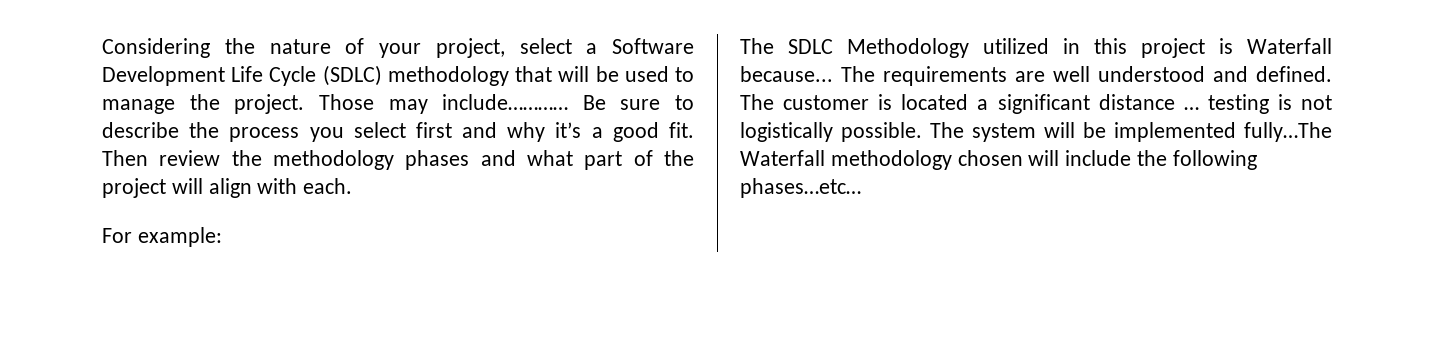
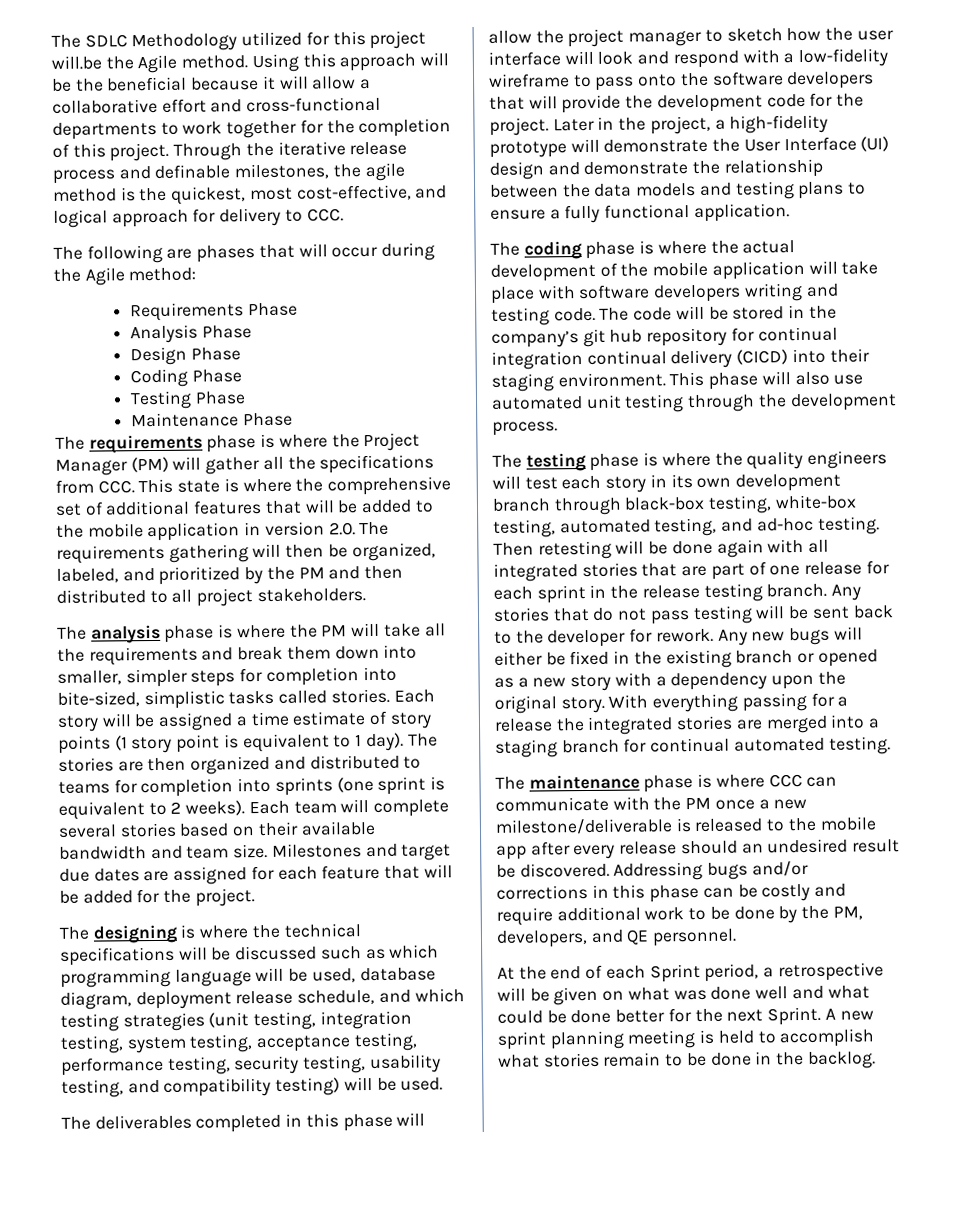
[102,38,694,58] [102,65,694,86] [102,94,694,114] [102,122,694,142] [102,150,694,170] [102,178,353,198] [102,227,222,247] [740,38,1332,58] [740,66,1332,86] [740,94,1332,114] [740,122,1332,142] [740,150,1257,170] [740,178,861,198] Considering the nature of your project, select a Software Development Life Cycle (SDLC) methodology that will be used to manage the project. Those may include………… Be sure to describe the process you select first and why it’s a good fit. Then review the methodology phases and what part of the project will align with each. // For example: // The SDLC Methodology utilized in this project is Waterfall because... The requirements are well understood and defined. The customer is located a significant distance … testing is not logistically possible. The system will be implemented fully…The Waterfall methodology chosen will include the following phases…etc… -> [51,30,427,52] [51,52,450,74] [52,75,372,92] [52,96,382,114] [52,118,452,140] [52,141,408,162] [52,162,405,184] [53,184,448,205] [53,207,344,228] [53,242,436,264] [53,267,197,286] [129,302,298,322] [129,324,252,344] [129,346,241,366] [129,368,242,388] [129,390,246,410] [130,412,293,428] [55,432,421,454] [55,454,435,476] [55,476,452,496] [55,499,434,516] [56,521,390,542] [56,542,436,564] [56,565,404,585] [56,588,366,607] [57,622,446,644] [57,644,418,666] [57,666,397,688] [57,688,435,710] [57,710,432,732] [58,732,438,754] [58,754,422,775] [58,776,446,798] [58,799,450,820] [58,820,376,838] [59,843,452,861] [59,864,453,885] [59,888,255,907] [59,923,361,944] [60,944,440,966] [60,967,436,988] [60,988,465,1010] [60,1010,412,1032] [60,1032,418,1054] [61,1054,441,1076] [61,1076,444,1098] [61,1112,426,1133] [488,27,894,48] [488,48,889,69] [488,71,875,91] [489,92,865,114] [489,114,829,136] [489,136,890,158] [489,158,823,180] [490,181,867,200] [490,203,790,224] [490,240,796,260] [490,260,879,282] [490,282,839,304] [491,304,837,326] [491,326,838,348] [491,348,870,370] [491,371,864,392] [491,393,897,413] [492,421,558,436] [492,450,888,472] [492,473,842,493] [492,494,857,516] [493,516,880,538] [493,538,830,560] [493,560,890,582] [493,583,862,604] [493,605,894,625] [494,626,863,648] [494,649,878,669] [494,671,846,692] [494,692,849,714] [494,714,881,735] [495,736,891,758] [495,773,838,793] [495,796,808,812] [495,816,876,835] [496,838,901,860] [496,860,809,881] [496,883,847,903] [496,905,863,926] [496,928,738,948] [497,962,884,983] [497,985,870,1006] [497,1006,874,1026] [497,1028,875,1050] [498,1051,876,1069] The SDLC Methodology utilized for this project will.be the Agile method. Using this approach will be the beneficial because it will allow a collaborative effort and cross-functional departments to work together for the completion of this project. Through the iterative release process and definable milestones, the agile method is the quickest, most cost-effective, and logical approach for delivery to CCC. // The following are phases that will occur during the Agile method: // Requirements Phase // Analysis Phase // Design Phase // Coding Phase // Testing Phase // Maintenance Phase // The requirements phase is where the Project Manager (PM) will gather all the specifications from CCC. This state is where the comprehensive set of additional features that will be added to the mobile application in version 2.0. The requirements gathering will then be organized, labeled, and prioritized by the PM and then distributed to all project stakeholders. // The analysis phase is where the PM will take all the requirements and break them down into smaller, simpler steps for completion into bite-sized, simplistic tasks called stories. Each story will be assigned a time estimate of story points (1 story point is equivalent to 1 day). The stories are then organized and distributed to teams for completion into sprints (one sprint is equivalent to 2 weeks). Each team will complete several stories based on their available bandwidth and team size. Milestones and target due dates are assigned for each feature that will be added for the project. // The designing is where the technical specifications will be discussed such as which programming language will be used, database diagram, deployment release schedule, and which testing strategies (unit testing, integration testing, system testing, acceptance testing, performance testing, security testing, usability testing, and compatibility testing) will be used. // The deliverables completed in this phase will allow the project manager to sketch how the user interface will look and respond with a low-fidelity wireframe to pass onto the software developers that will provide the development code for the project. Later in the project, a high-fidelity prototype will demonstrate the User Interface (UI) design and demonstrate the relationship between the data models and testing plans to ensure a fully functional application. // The coding phase is where the actual development of the mobile application will take place with software developers writing and testing code. The code will be stored in the company’s git hub repository for continual integration continual delivery (CICD) into their staging environment. This phase will also use automated unit testing through the development process. // The testing phase is where the quality engineers will test each story in its own development branch through black-box testing, white-box testing, automated testing, and ad-hoc testing. Then retesting will be done again with all integrated stories that are part of one release for each sprint in the release testing branch. Any stories that do not pass testing will be sent back to the developer for rework. Any new bugs will either be fixed in the existing branch or opened as a new story with a dependency upon the original story. With everything passing for a release the integrated stories are merged into a staging branch for continual automated testing. // The maintenance phase is where CCC can communicate with the PM once a new milestone/deliverable is released to the mobile app after every release should an undesired result be discovered. Addressing bugs and/or corrections in this phase can be costly and require additional work to be done by the PM, developers, and QE personnel. // At the end of each Sprint period, a retrospective will be given on what was done well and what could be done better for the next Sprint. A new sprint planning meeting is held to accomplish what stories remain to be done in the backlog.

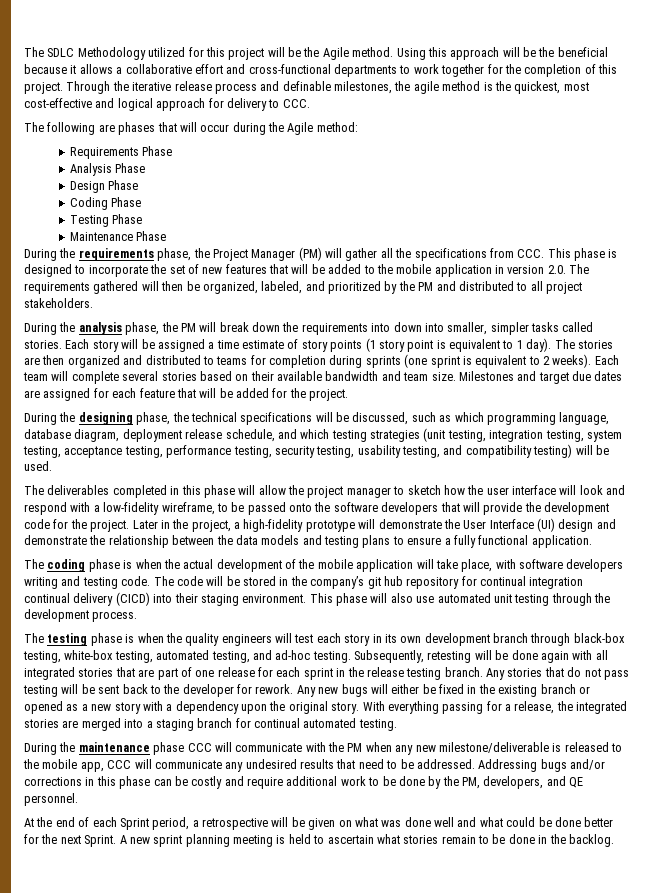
[51,55,102,70] will.be -> [267,47,301,57] will be
[278,75,357,90] will allow -> [79,64,113,74] allows
[296,184,412,201] cost-effective, -> [24,98,92,108] cost-effective
[55,433,328,454] The requirements phase is where -> [24,248,192,261] During the requirements phase,
[177,476,452,496] state is where the comprehensive -> [574,248,618,261] [24,264,167,277] phase is designed to incorporate the
[105,500,191,516] additional -> [202,267,223,274] new
[168,544,249,563] gathering -> [93,281,139,294] gathered
[364,565,404,580] then -> (456, 286) none
[57,622,446,644] [57,644,418,666] [57,666,397,688] [57,690,225,710] The analysis phase is where the PM will take all the requirements and break them down into smaller, simpler steps for completion into bite-sized, simplistic -> [24,322,529,335] During the analysis phase, the PM will break down the requirements into down into smaller, simpler
[237,777,272,793] into -> [329,355,363,368] during
[59,924,249,944] The designing is where -> [24,412,171,425] During the designing phase,
[235,945,318,961] discussed -> [352,412,409,425] discussed,
[174,967,356,987] language will be used, -> [559,412,610,425] language,
[488,73,635,91] wireframe to pass -> [161,502,286,515] wireframe, to be passed
[657,240,707,255] where -> [135,559,162,569] when
[490,286,535,304] place -> [461,559,493,572] place,
[661,452,711,467] where -> [137,633,164,643] when
[493,542,534,556] Then -> [354,650,424,663] Subsequently,
[494,718,553,732] release -> [514,701,555,714] release,
[495,773,838,793] The maintenance phase is where CCC can -> [24,742,232,755] During the maintenance phase CCC will
[714,799,770,810] once a -> [365,742,414,755] when any
[496,838,901,860] [496,862,610,878] app after every release should an undesired result be discovered. -> [80,759,475,772] app, CCC will communicate any undesired results that need to be addressed.
[779,1028,875,1048] accomplish -> [327,835,374,844] ascertain

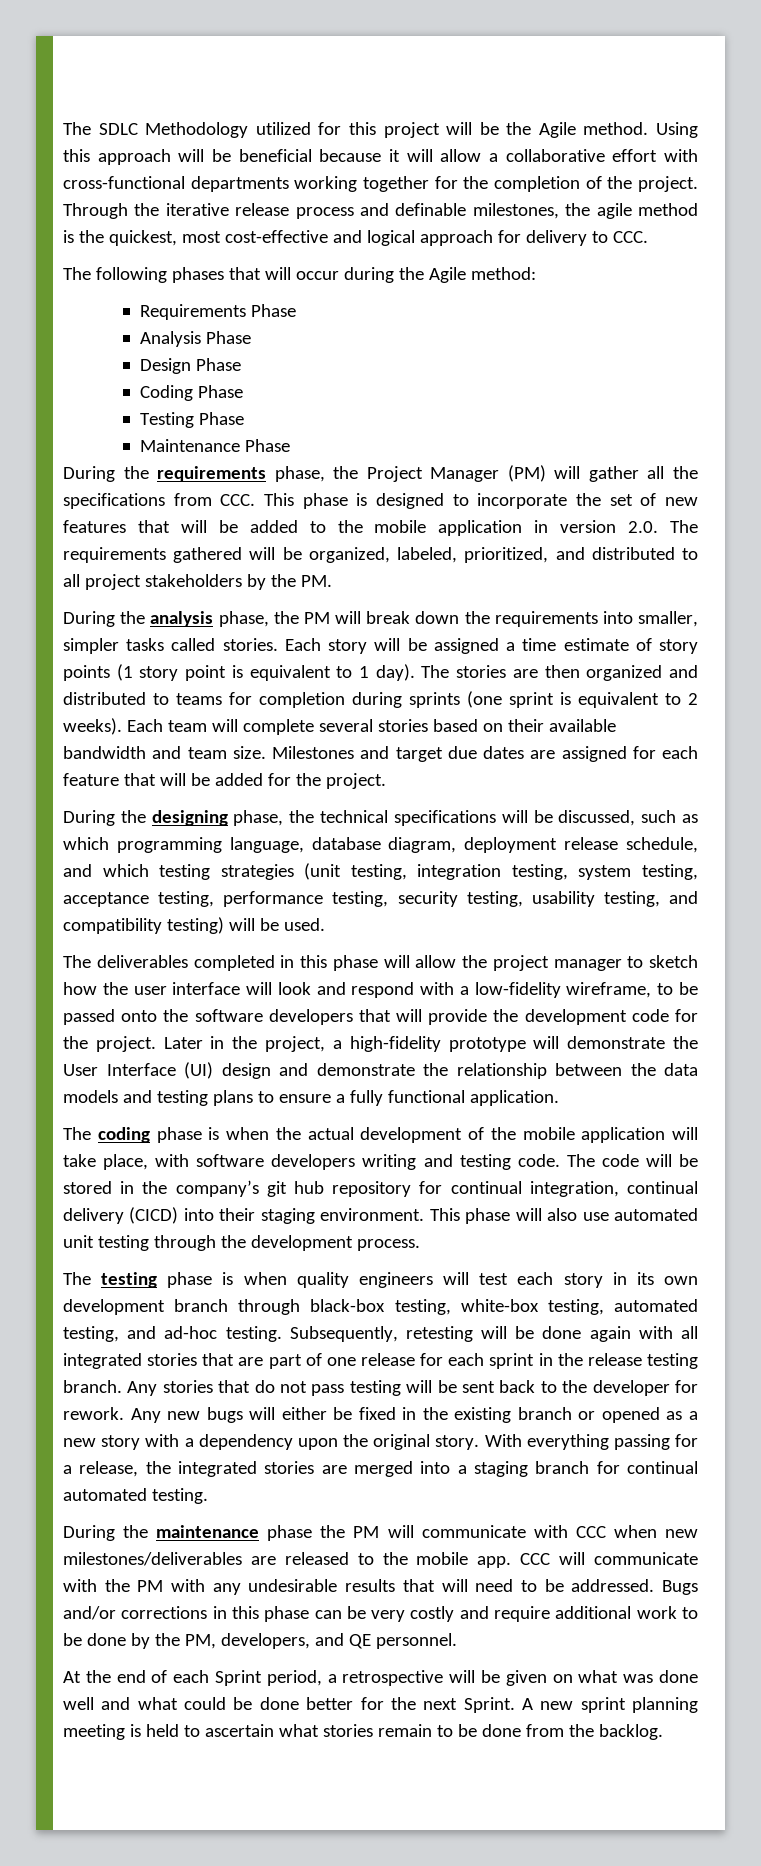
[538,47,555,57] the -> (231, 155) none
[79,64,113,74] allows -> [406,149,482,162] will allow
[226,64,246,74] and -> [664,149,698,162] with
[399,64,439,74] to work -> [294,176,358,192] working
[598,64,617,74] this -> [607,176,633,189] the
[98,124,115,132] are -> (167, 275) none
[161,281,184,291] then -> (276, 553) none
[305,281,434,294] and prioritized by the PM -> [464,547,549,563] prioritized,
[24,298,93,308] stakeholders. -> [144,574,332,590] stakeholders by the PM.
[393,322,444,332] down into -> (633, 617) none
[529,577,584,589] integration -> [529,1181,619,1197] integration,
[165,633,182,643] the -> (287, 1278) none
(185, 748) none -> [320,1525,698,1538] [63,1552,512,1568] the PM will communicate with CCC when new milestones/deliverables are released to the mobile app.
[365,742,622,755] [23,759,297,772] when any new milestone/deliverable is released to the mobile app, CCC will communicate any undesired -> [171,1579,338,1595] with any undesirable
(356, 764) none -> [441,1579,468,1592] will
[478,759,567,772] Addressing bugs -> [662,1580,698,1595] Bugs
(188, 781) none -> [371,1610,406,1622] very
[538,835,548,844] in -> [525,1724,564,1737] from

